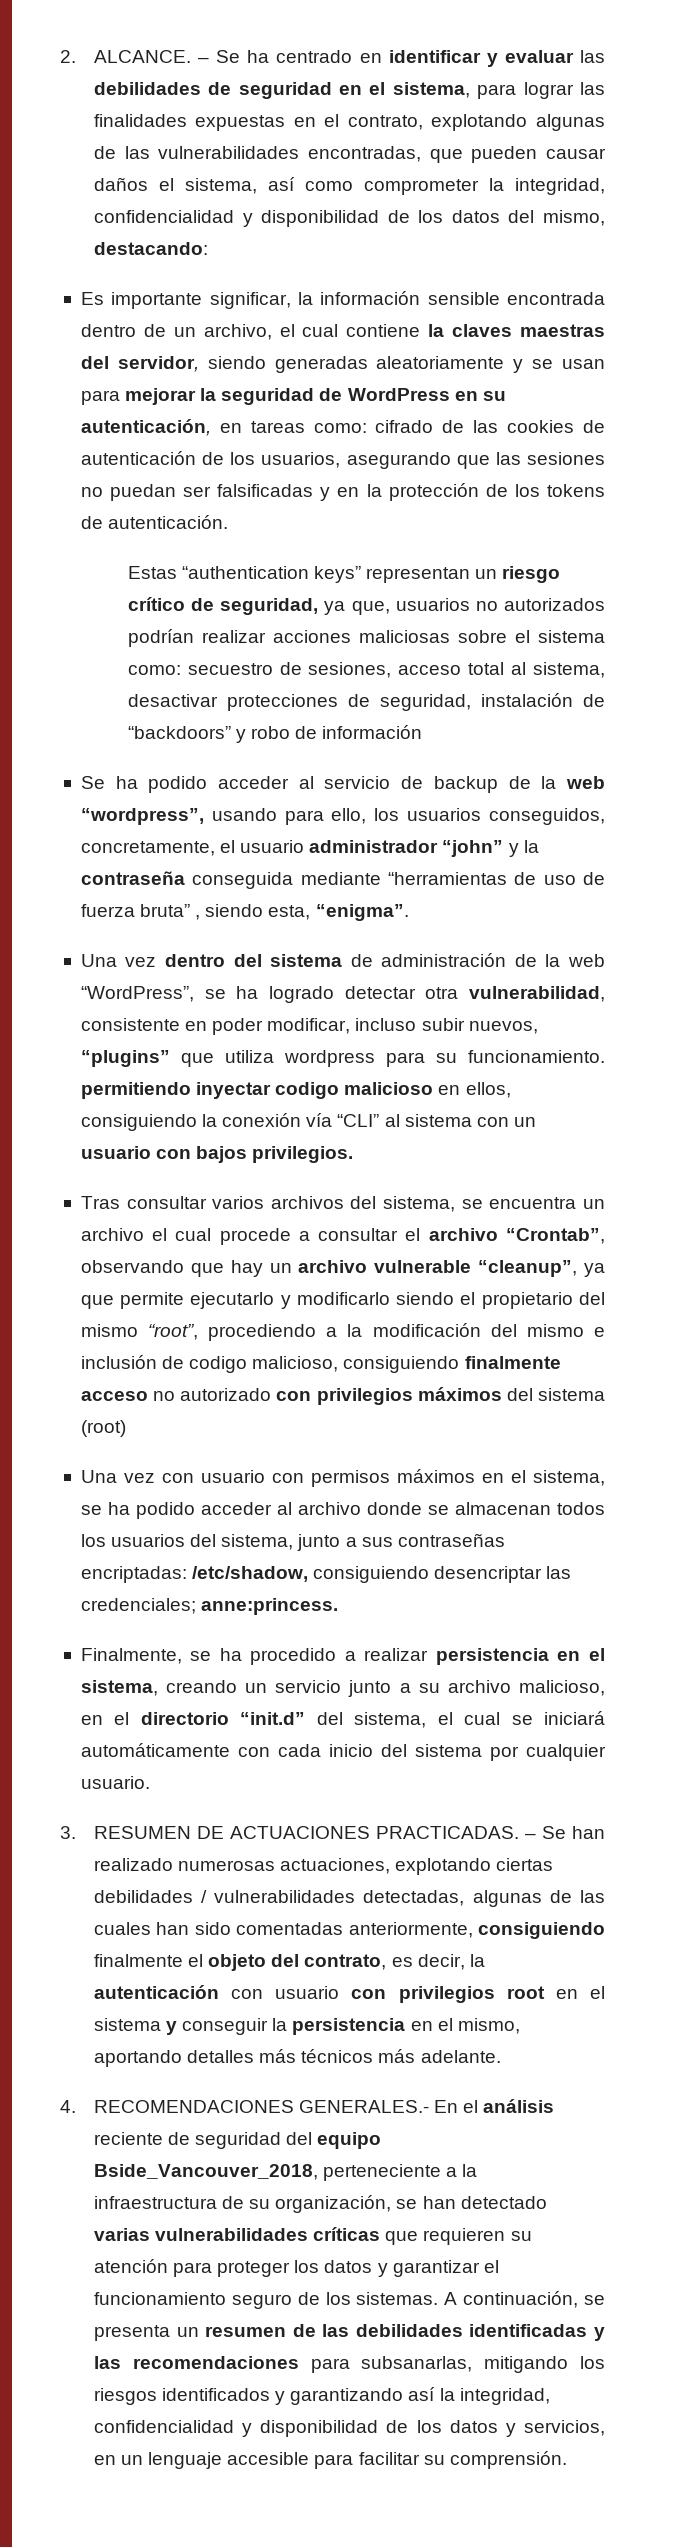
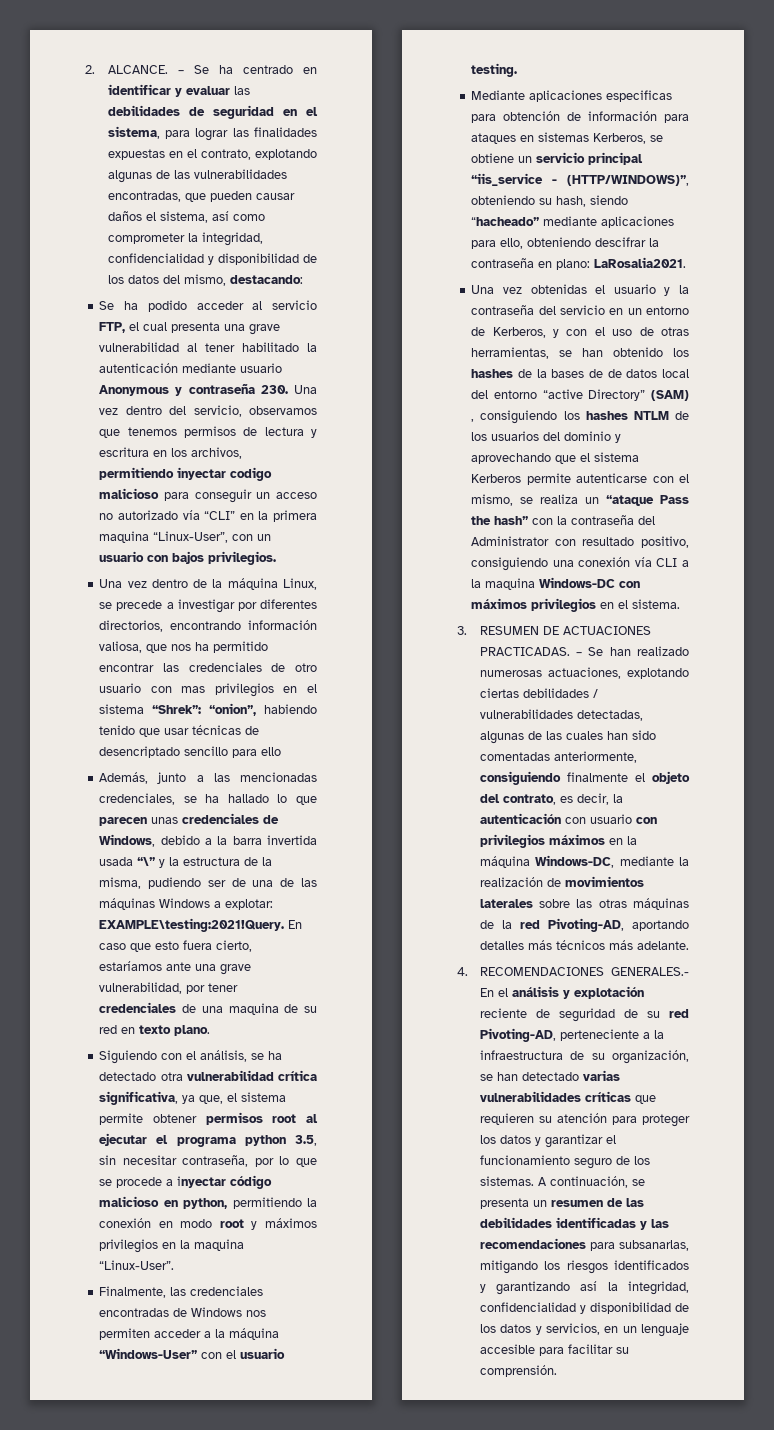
[80,291,606,309] [80,324,605,340] [80,356,605,373] [80,388,506,405] [80,419,605,436] [80,451,605,469] [80,483,606,501] [80,515,229,529] [127,566,561,583] [127,597,605,615] [127,629,605,647] [127,662,606,678] [127,693,606,711] [127,725,423,743] // Es importante significar, la información sensible encontrada dentro de un archivo, el cual contiene la claves maestras del servidor, siendo generadas aleatoriamente y se usan para mejorar la seguridad de WordPress en su autenticación, en tareas como: cifrado de las cookies de autenticación de los usuarios, asegurando que las sesiones no puedan ser falsificadas y en la protección de los tokens de autenticación. // Estas “authentication keys” representan un riesgo crítico de seguridad, ya que, usuarios no autorizados podrían realizar acciones maliciosas sobre el sistema como: secuestro de sesiones, acceso total al sistema, desactivar protecciones de seguridad, instalación de “backdoors” y robo de información -> (303, 279) none
[401,776,605,793] [80,808,606,825] [80,840,539,857] [80,871,606,889] [80,904,409,921] [80,953,605,967] [80,986,605,1003] [80,1018,538,1035] [80,1050,605,1067] [80,1082,511,1099] [80,1113,472,1131] de backup de la web “wordpress”, usando para ello, los usuarios conseguidos, concretamente, el usuario administrador “john” y la contraseña conseguida mediante “herramientas de uso de fuerza bruta” , siendo esta, “enigma”. // Una vez dentro del sistema de administración de la web “WordPress”, se ha logrado detectar otra vulnerabilidad, consistente en poder modificar, incluso subir nuevos, “plugins” que utiliza wordpress para su funcionamiento. permitiendo inyectar codigo malicioso en ellos, consiguiendo la conexión vía “CLI” al sistema -> [99,322,281,335] [99,342,317,352] [99,363,283,373] [99,384,317,396] [99,405,317,417] [99,426,317,438] [99,447,243,459] [99,467,273,481] [99,488,317,503] [99,510,317,522] [99,531,229,543] FTP, el cual presenta una grave vulnerabilidad al tener habilitado la autenticación mediante usuario Anonymous y contraseña 230. Una vez dentro del servicio, observamos que tenemos permisos de lectura y escritura en los archivos, permitiendo inyectar codigo malicioso para conseguir un acceso no autorizado vía “CLI” en la primera maquina “Linux-User”,
[80,1196,605,1212] [80,1228,605,1245] [80,1260,605,1277] [80,1292,605,1309] [80,1323,605,1341] [80,1355,561,1373] [80,1387,605,1405] [80,1420,126,1437] [80,1469,606,1487] [80,1502,606,1519] [80,1533,505,1551] [80,1566,572,1583] [80,1598,339,1615] [80,1648,605,1665] [80,1680,605,1697] [80,1711,606,1728] [80,1743,607,1761] [80,1776,150,1789] Tras consultar varios archivos del sistema, se encuentra un archivo el cual procede a consultar el archivo “Crontab”, observando que hay un archivo vulnerable “cleanup”, ya que permite ejecutarlo y modificarlo siendo el propietario del mismo “root”, procediendo a la modificación del mismo e inclusión de codigo malicioso, consiguiendo finalmente acceso no autorizado con privilegios máximos del sistema (root) // Una vez con usuario con permisos máximos en el sistema, se ha podido acceder al archivo donde se almacenan todos los usuarios del sistema, junto a sus contraseñas encriptadas: /etc/shadow, consiguiendo desencriptar las credenciales; anne:princess. // Finalmente, se ha procedido a realizar persistencia en el sistema, creando un servicio junto a su archivo malicioso, en el directorio “init.d” del sistema, el cual se iniciará automáticamente con cada inicio del sistema por cualquier usuario. -> [99,578,317,590] [99,599,317,613] [99,620,317,632] [99,641,269,653] [99,662,317,672] [99,683,317,697] [99,703,317,716] [99,725,260,737] [99,746,282,758] [99,772,317,784] [99,793,317,805] [99,813,280,826] [99,834,317,847] [99,857,273,868] [99,877,317,889] [99,898,274,910] [99,918,303,932] [99,940,253,952] [99,961,252,975] [99,982,239,994] [99,1002,317,1015] [99,1025,211,1036] [99,1050,283,1064] [99,1070,317,1081] [99,1091,287,1105] [99,1112,318,1125] [99,1133,317,1147] [99,1155,317,1167] [99,1175,273,1189] [99,1196,317,1209] [99,1218,317,1230] [99,1239,245,1253] [99,1260,175,1270] [99,1286,264,1298] [99,1307,267,1317] [99,1328,280,1340] [99,1348,286,1359] [471,63,518,77] [471,90,673,102] [471,111,689,123] [471,132,664,144] [471,152,644,165] [471,173,689,186] [471,195,629,207] [471,216,675,228] [471,237,660,249] [471,257,687,270] [471,284,689,296] [471,305,689,315] [471,327,689,338] [471,347,689,359] [471,369,689,378] [471,389,689,401] [471,410,689,424] [471,431,622,443] [471,452,640,464] [471,473,689,485] [471,494,689,506] [471,515,656,525] [471,536,689,548] [471,557,689,571] [471,577,641,590] [471,598,681,612] Una vez dentro de la máquina Linux, se precede a investigar por diferentes directorios, encontrando información valiosa, que nos ha permitido encontrar las credenciales de otro usuario con mas privilegios en el sistema “Shrek”: “onion”, habiendo tenido que usar técnicas de desencriptado sencillo para ello // Además, junto a las mencionadas credenciales, se ha hallado lo que parecen unas credenciales de Windows, debido a la barra invertida usada “\” y la estructura de la misma, pudiendo ser de una de las máquinas Windows a explotar: EXAMPLE\testing:2021!Query. En caso que esto fuera cierto, estaríamos ante una grave vulnerabilidad, por tener credenciales de una maquina de su red en texto plano. // Siguiendo con el análisis, se ha detectado otra vulnerabilidad crítica significativa, ya que, el sistema permite obtener permisos root al ejecutar el programa python 3.5, sin necesitar contraseña, por lo que se procede a inyectar código malicioso en python, permitiendo la conexión en modo root y máximos privilegios en la maquina “Linux-User”. // Finalmente, las credenciales encontradas de Windows nos permiten acceder a la máquina “Windows-User” con el usuario testing. // Mediante aplicaciones especificas para obtención de información para ataques en sistemas Kerberos, se obtiene un servicio principal “iis_service - (HTTP/WINDOWS)”, obteniendo su hash, siendo “hacheado” mediante aplicaciones para ello, obteniendo descifrar la contraseña en plano: LaRosalia2021. // Una vez obtenidas el usuario y la contraseña del servicio en un entorno de Kerberos, y con el uso de otras herramientas, se han obtenido los hashes de la bases de de datos local del entorno “active Directory” (SAM) , consiguiendo los hashes NTLM de los usuarios del dominio y aprovechando que el sistema Kerberos permite autenticarse con el mismo, se realiza un “ataque Pass the hash” con la contraseña del Administrator con resultado positivo, consiguiendo una conexión vía CLI a la maquina Windows-DC con máximos privilegios en el sistema.
[506,1986,605,1999] [93,2018,520,2035] root en el sistema y conseguir la persistencia en el mismo, -> [548,834,637,845] [479,855,689,868] [479,876,644,887] [479,898,689,910] [479,918,624,932] máximos en la máquina Windows-DC, mediante la realización de movimientos laterales sobre las otras máquinas de la red Pivoting-AD,
(555, 2106) none -> [562,986,644,999] y explotación
[286,2132,382,2149] [93,2164,318,2180] del equipo Bside_Vancouver_2018, -> [623,1009,689,1018] [479,1028,556,1042] de su red Pivoting-AD,

